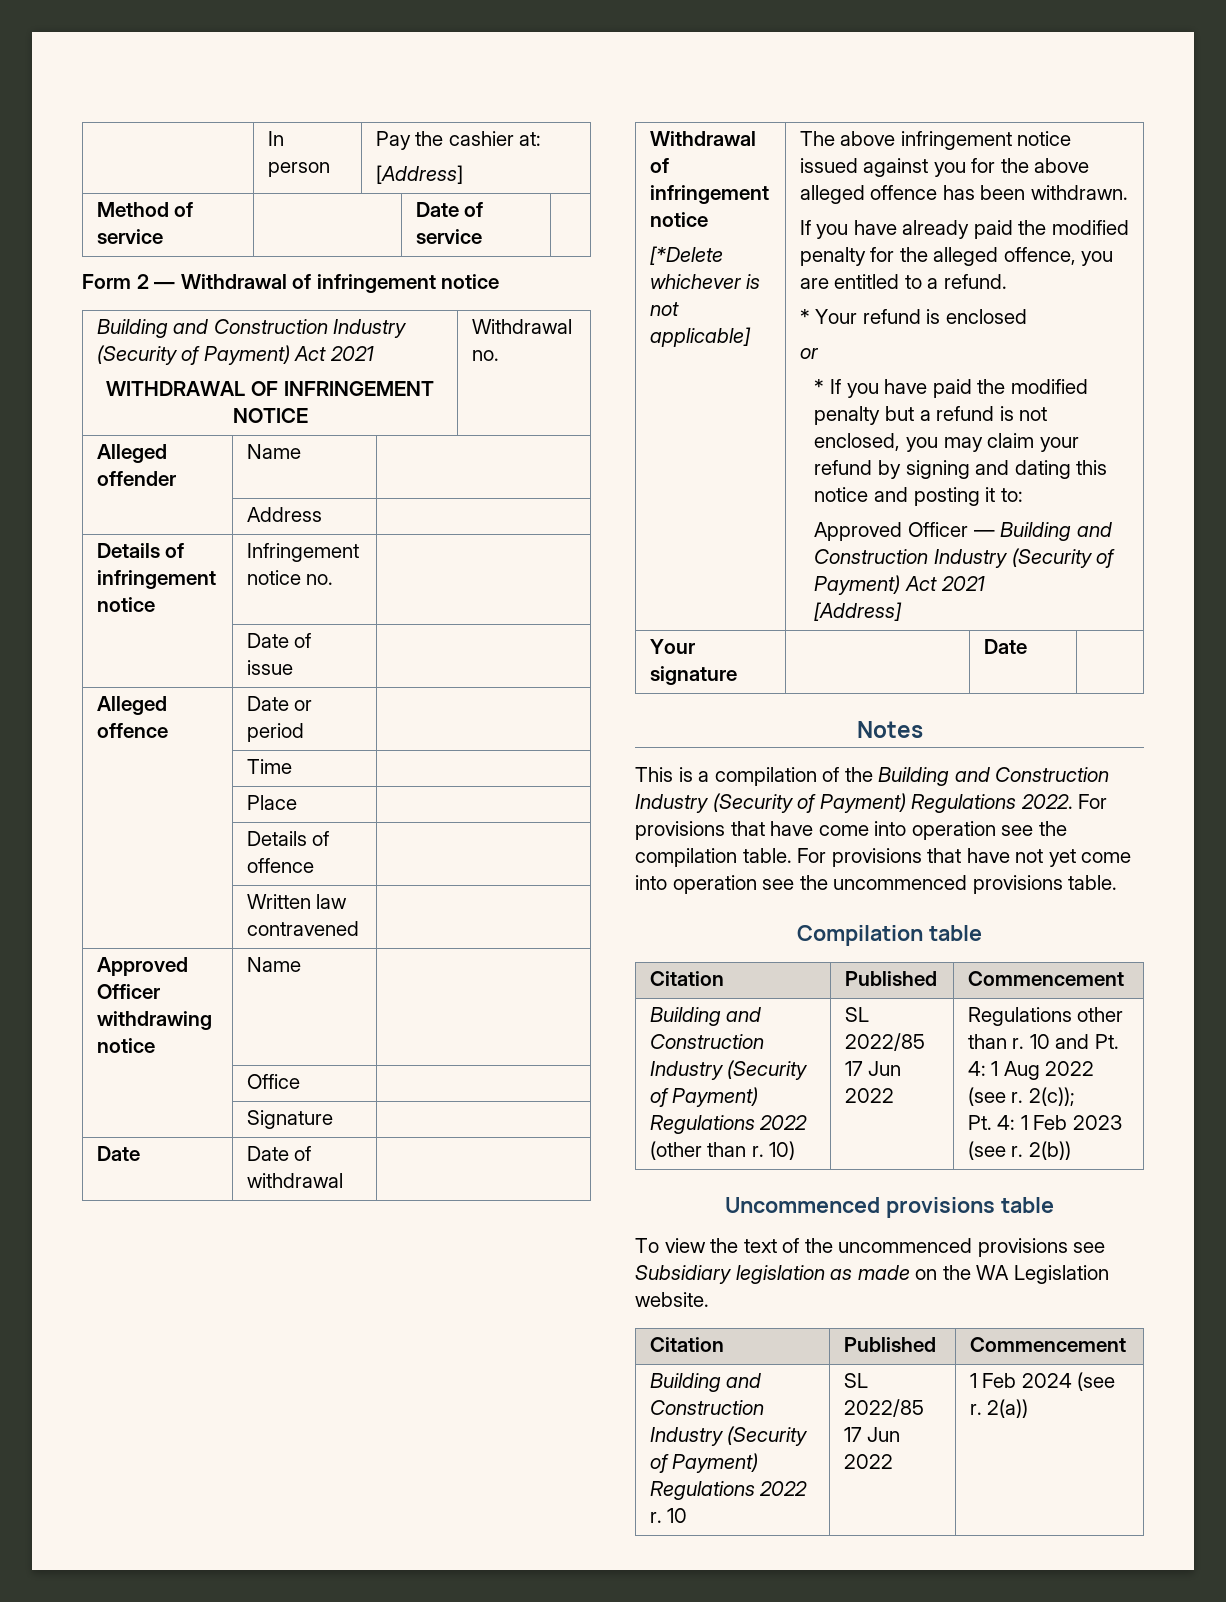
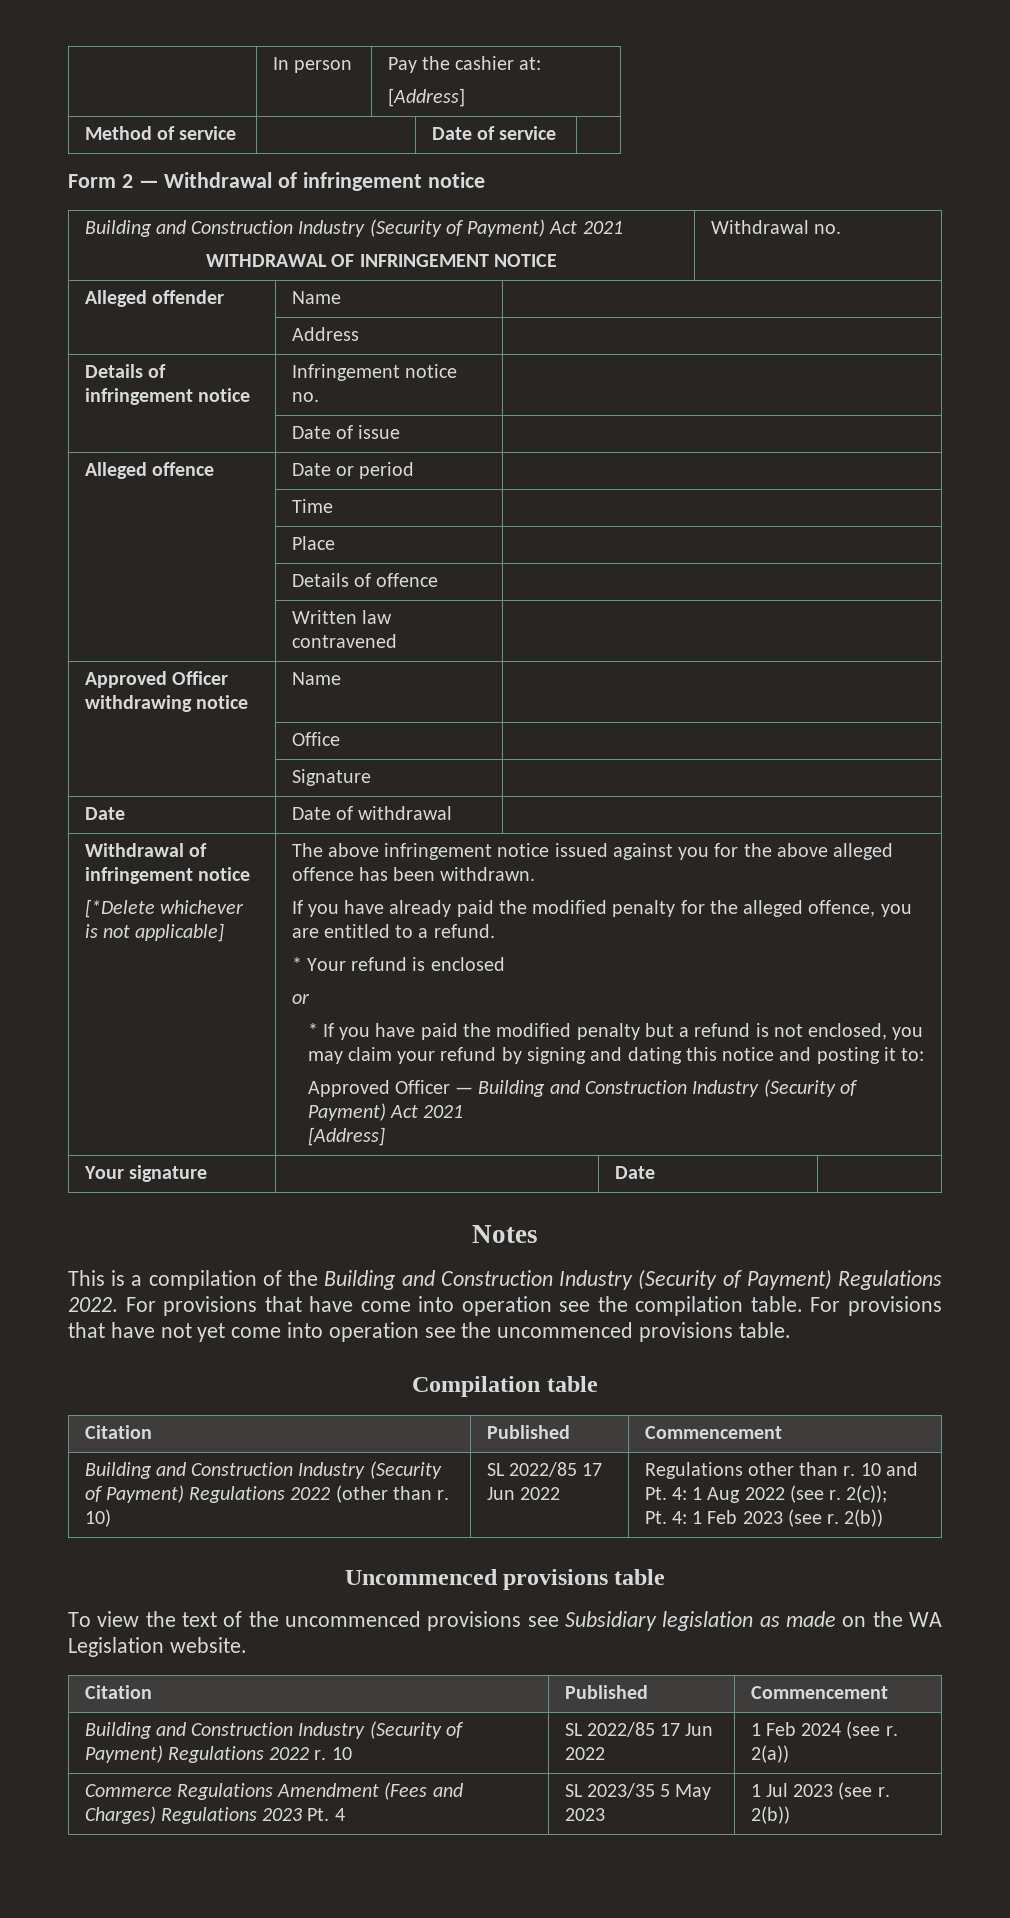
(1029, 1408) none -> [84,1782,463,1800] [84,1806,345,1824] [564,1783,712,1800] [564,1808,605,1821] [750,1782,890,1800] [750,1806,790,1824] // Commerce Regulations Amendment (Fees and Charges) Regulations 2023 Pt. 4 | SL 2023/35 5 May 2023 | 1 Jul 2023 (see r. 2(b))

